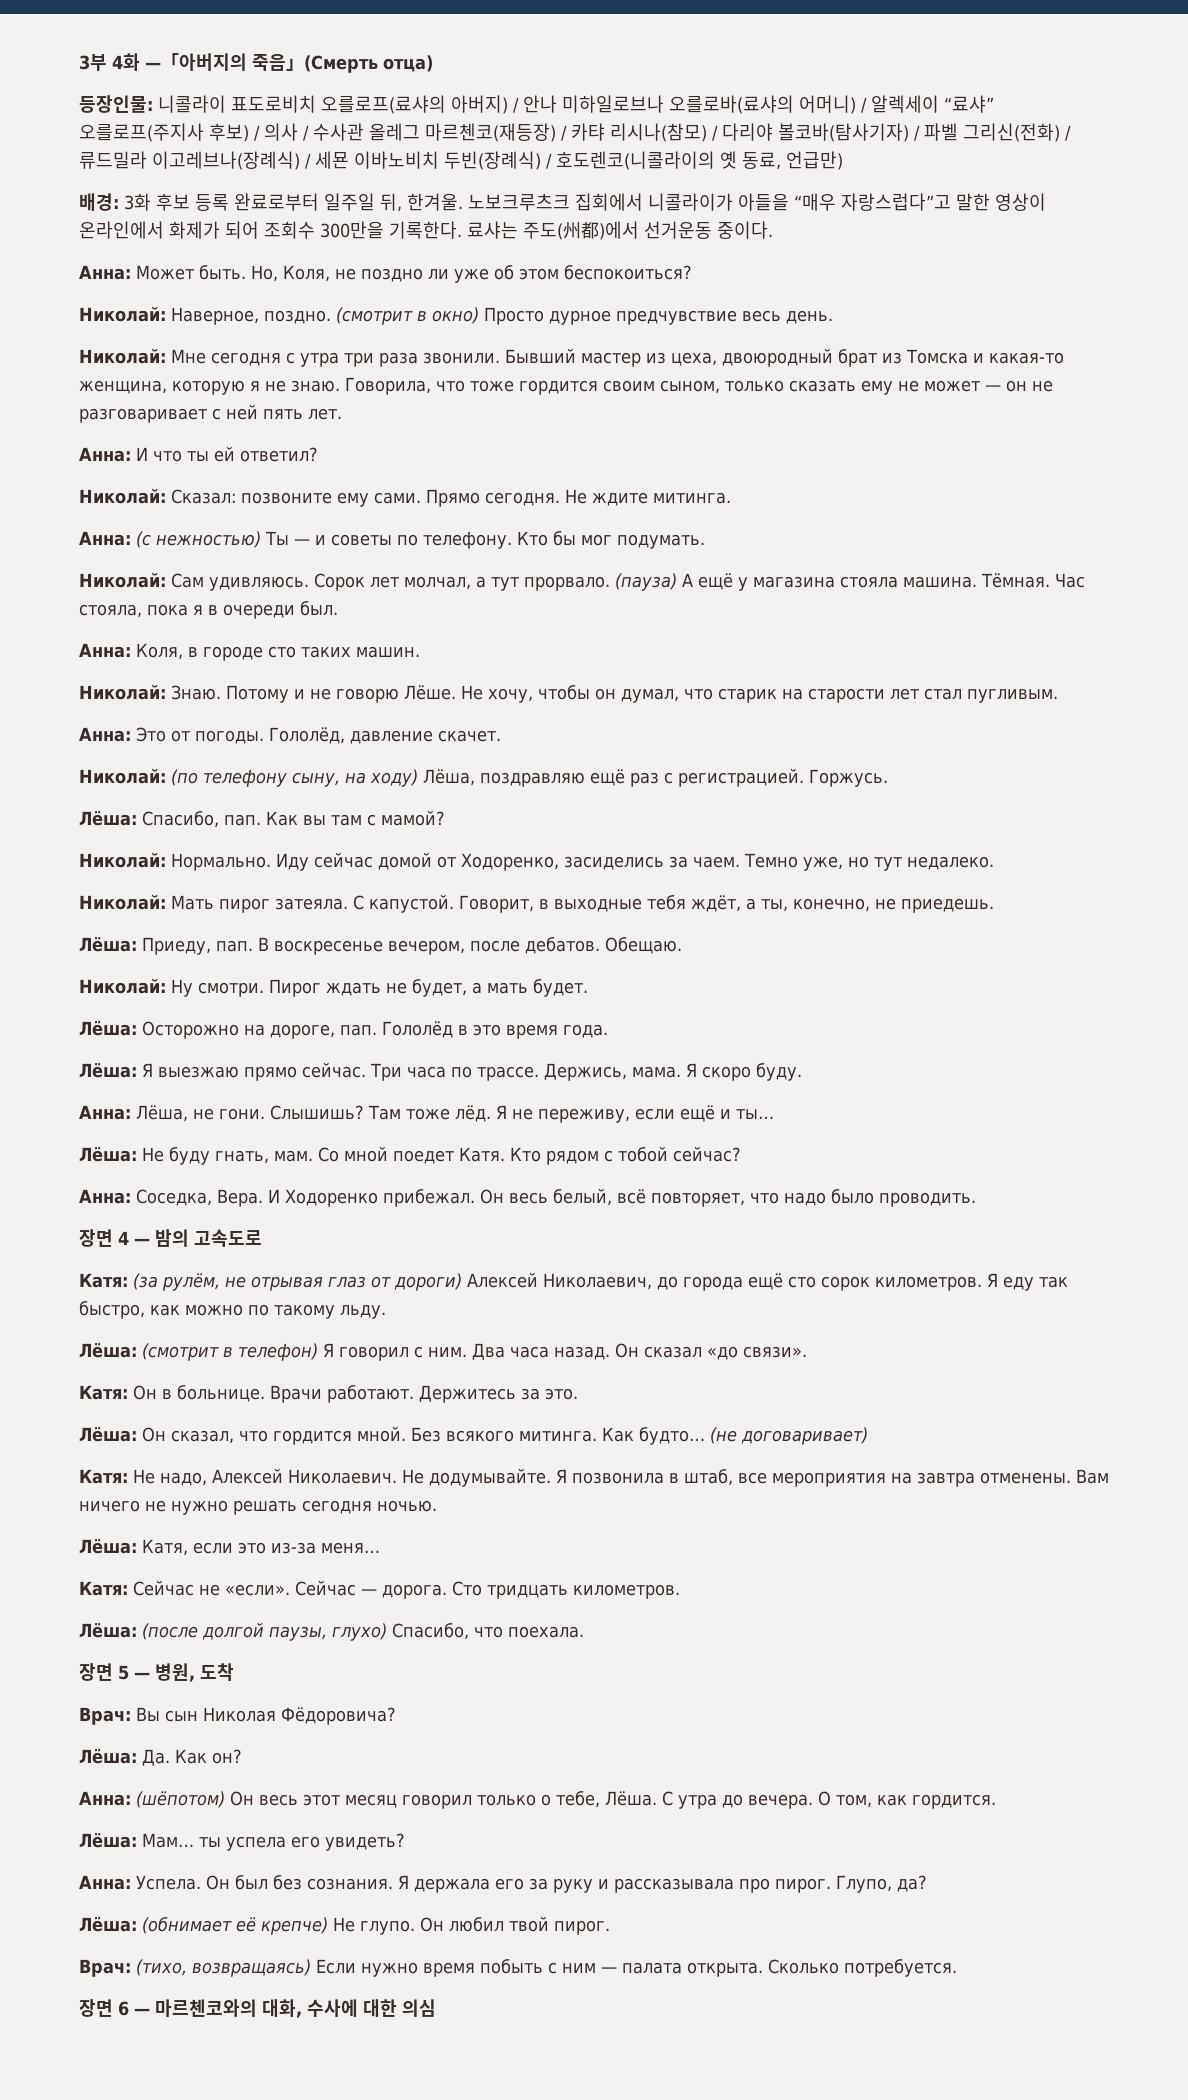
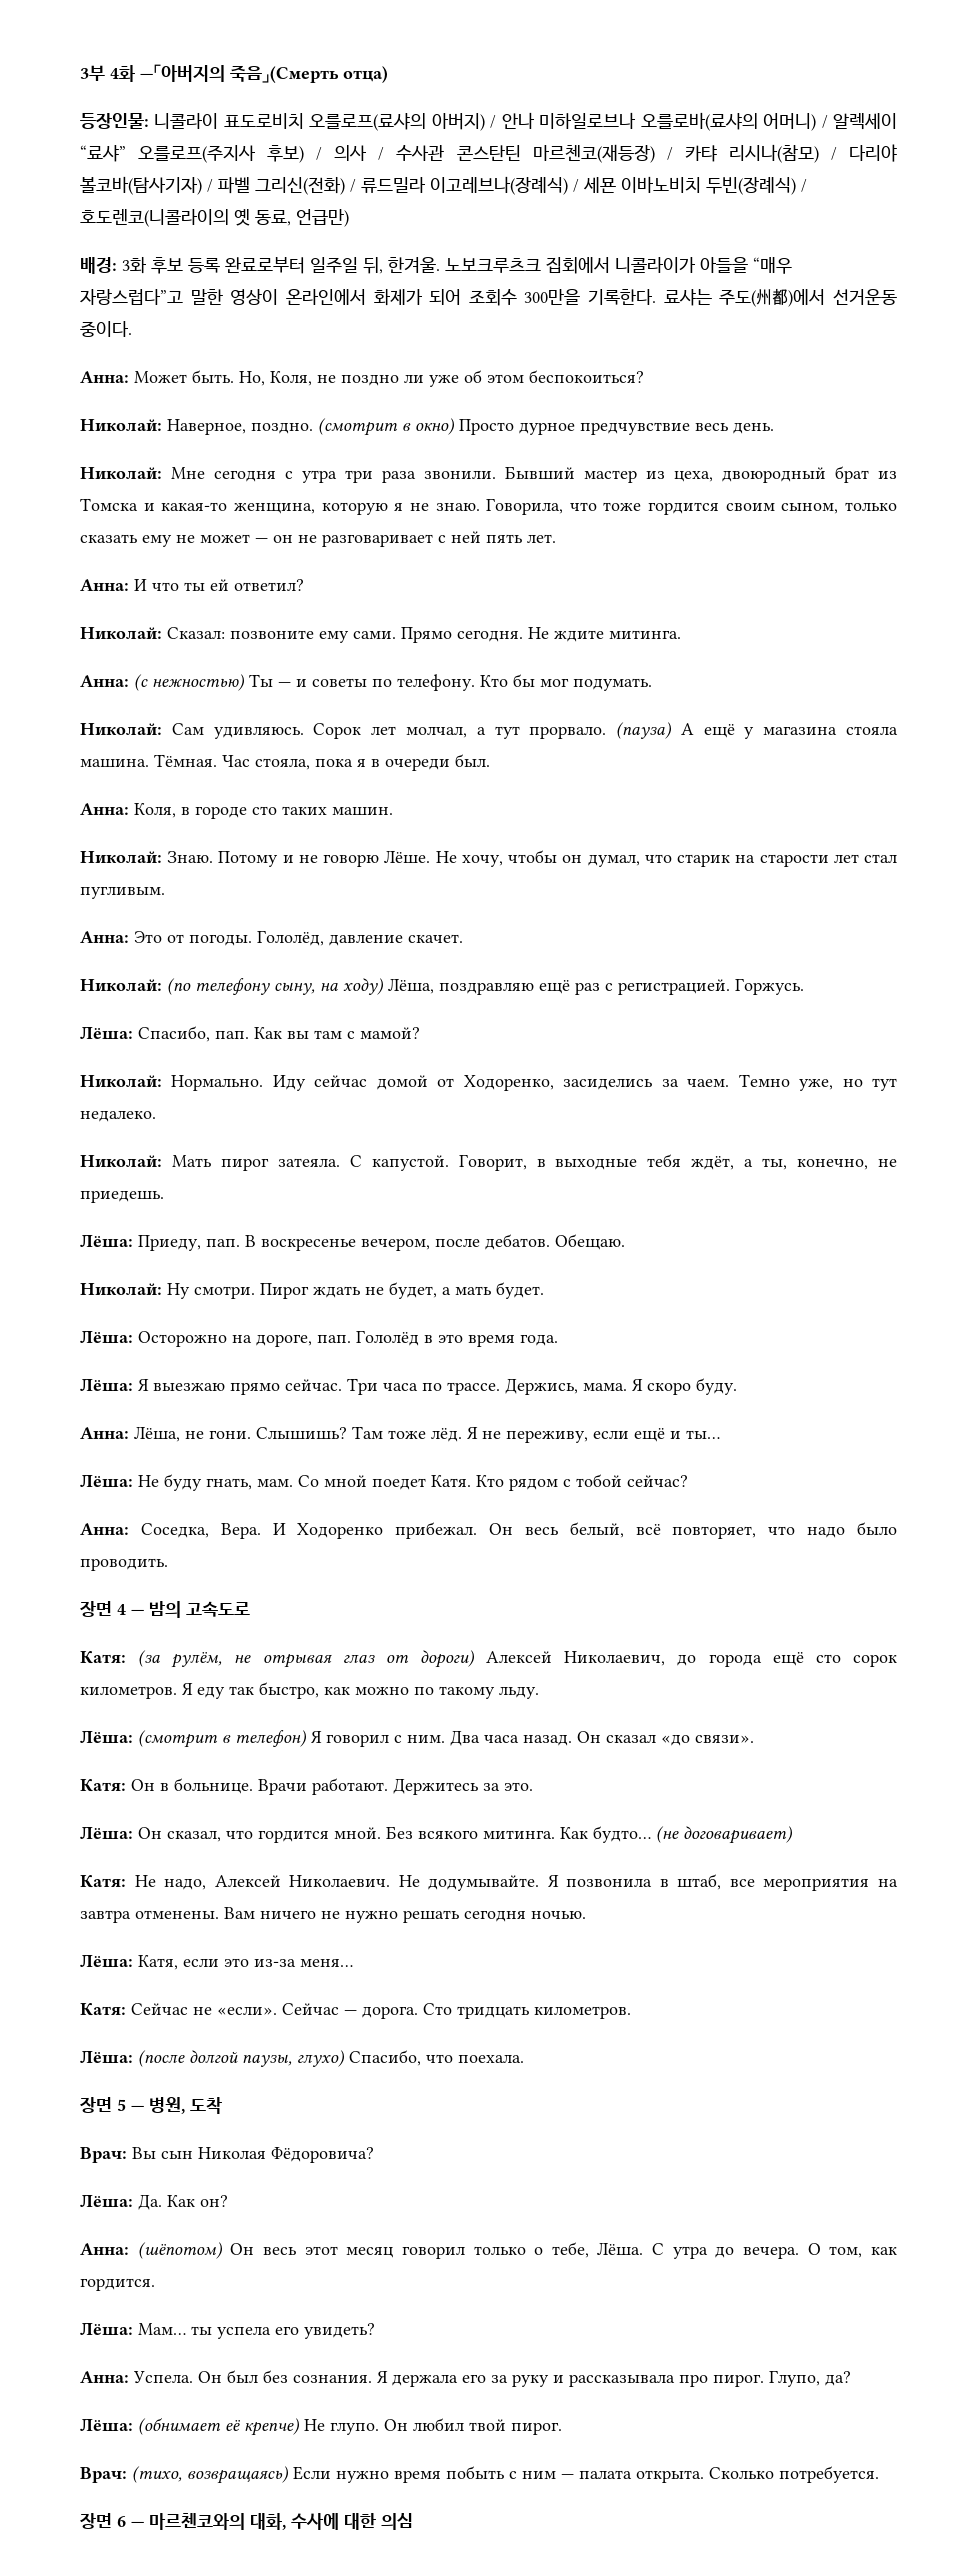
[369,123,420,141] 올레그 -> [456,145,521,161] 콘스탄틴

